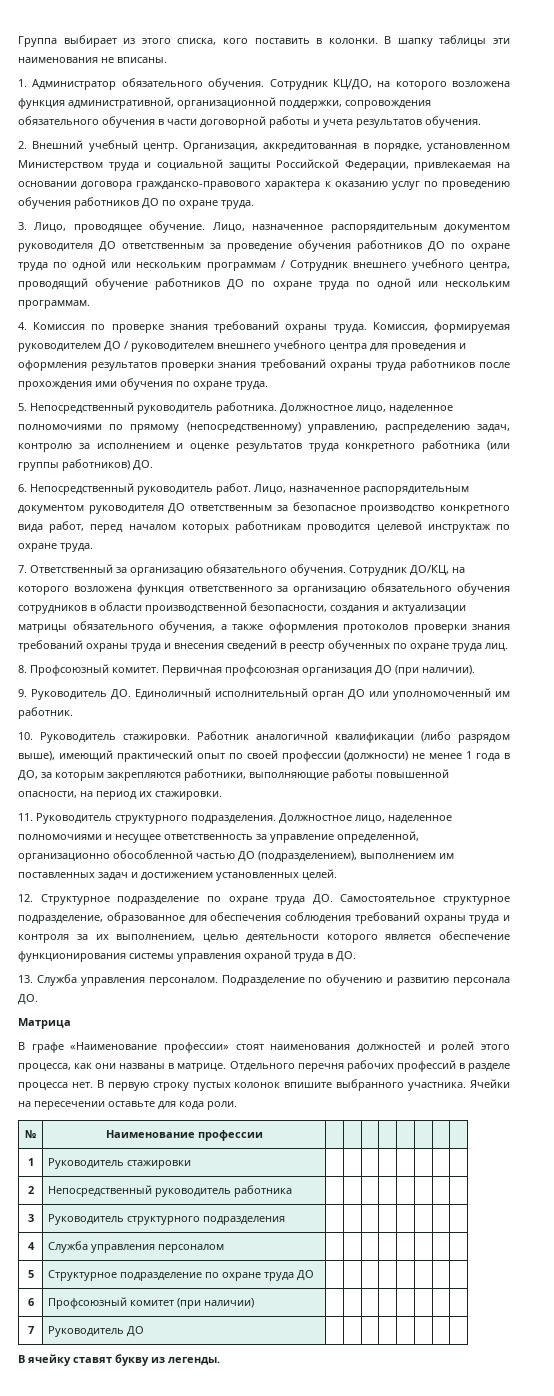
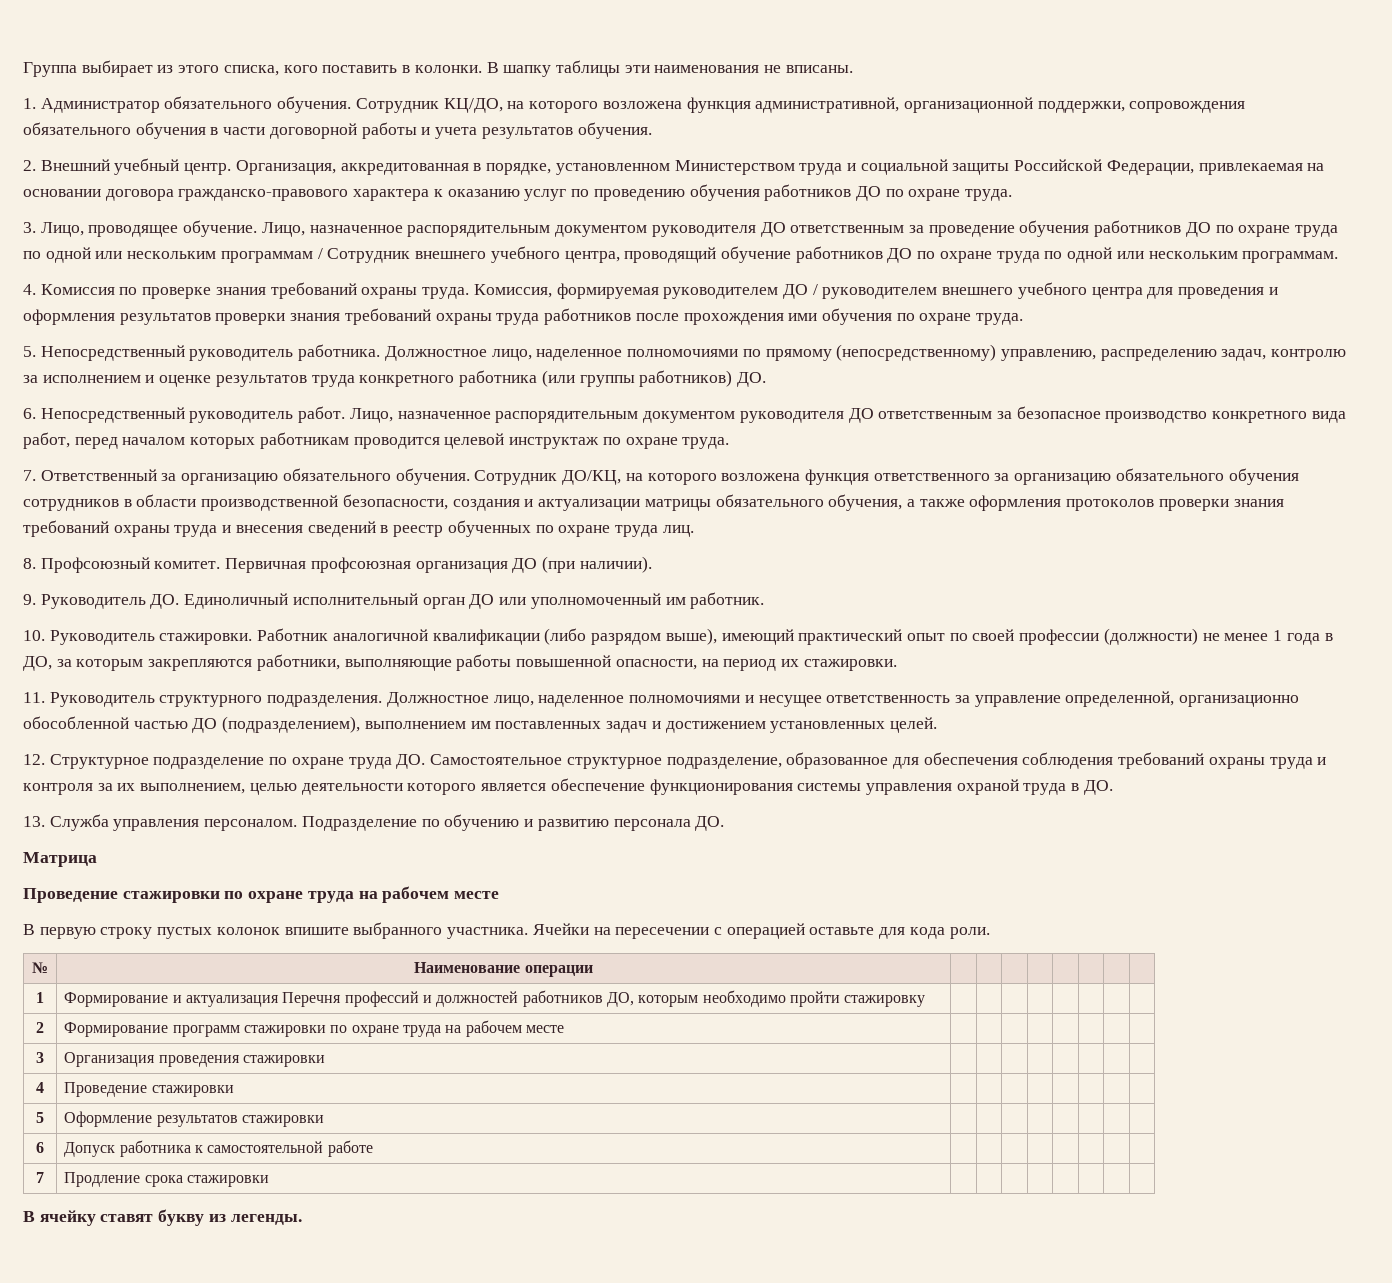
[18,1041,510,1053] [18,1060,510,1072] [18,1082,93,1091] В графе «Наименование профессии» стоят наименования должностей и ролей этого процесса, как они названы в матрице. Отдельного перечня рабочих профессий в разделе процесса нет. -> [23,886,500,903] Проведение стажировки по охране труда на рабочем месте //
(105, 1105) none -> [713,923,805,939] с операцией
[197,1130,263,1141] [27,1158,34,1166] [48,1158,192,1169] [27,1186,34,1194] [48,1185,293,1197] [27,1214,34,1222] [48,1214,286,1225] [27,1242,35,1250] [48,1241,225,1253] [27,1270,34,1278] [48,1270,315,1281] [27,1298,34,1306] [48,1297,255,1309] [27,1326,34,1334] [48,1326,145,1337] профессии | | | | | | | | // 1 | Руководитель стажировки | | | | | | | | // 2 | Непосредственный руководитель работника | | | | | | | | // 3 | Руководитель структурного подразделения | | | | | | | | // 4 | Служба управления персоналом | | | | | | | | // 5 | Структурное подразделение по охране труда ДО | | | | | | | | // 6 | Профсоюзный комитет (при наличии) | | | | | | | | // 7 | Руководитель ДО -> [524,965,593,977] [36,992,44,1003] [64,990,926,1007] [36,1022,44,1033] [64,1020,564,1037] [36,1052,44,1063] [64,1052,326,1067] [36,1082,44,1093] [64,1082,234,1097] [36,1112,44,1123] [64,1111,325,1127] [36,1142,44,1153] [64,1140,373,1157] [36,1172,44,1183] [64,1172,270,1187] операции | | | | | | | | // 1 | Формирование и актуализация Перечня профессий и должностей работников ДО, которым необходимо пройти стажировку | | | | | | | | // 2 | Формирование программ стажировки по охране труда на рабочем месте | | | | | | | | // 3 | Организация проведения стажировки | | | | | | | | // 4 | Проведение стажировки | | | | | | | | // 5 | Оформление результатов стажировки | | | | | | | | // 6 | Допуск работника к самостоятельной работе | | | | | | | | // 7 | Продление срока стажировки

